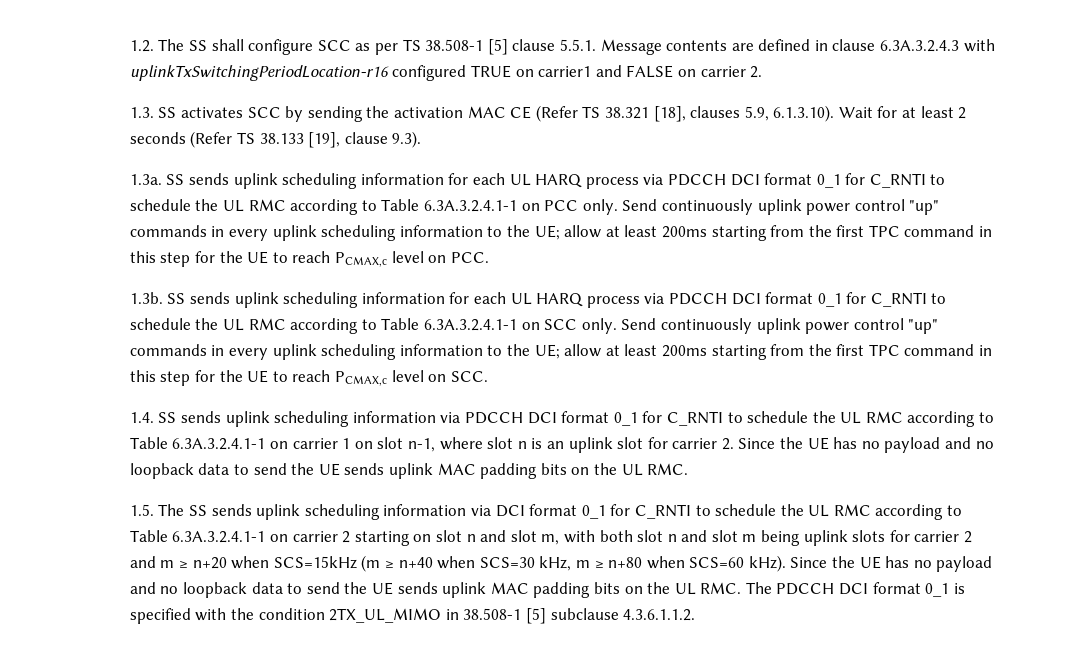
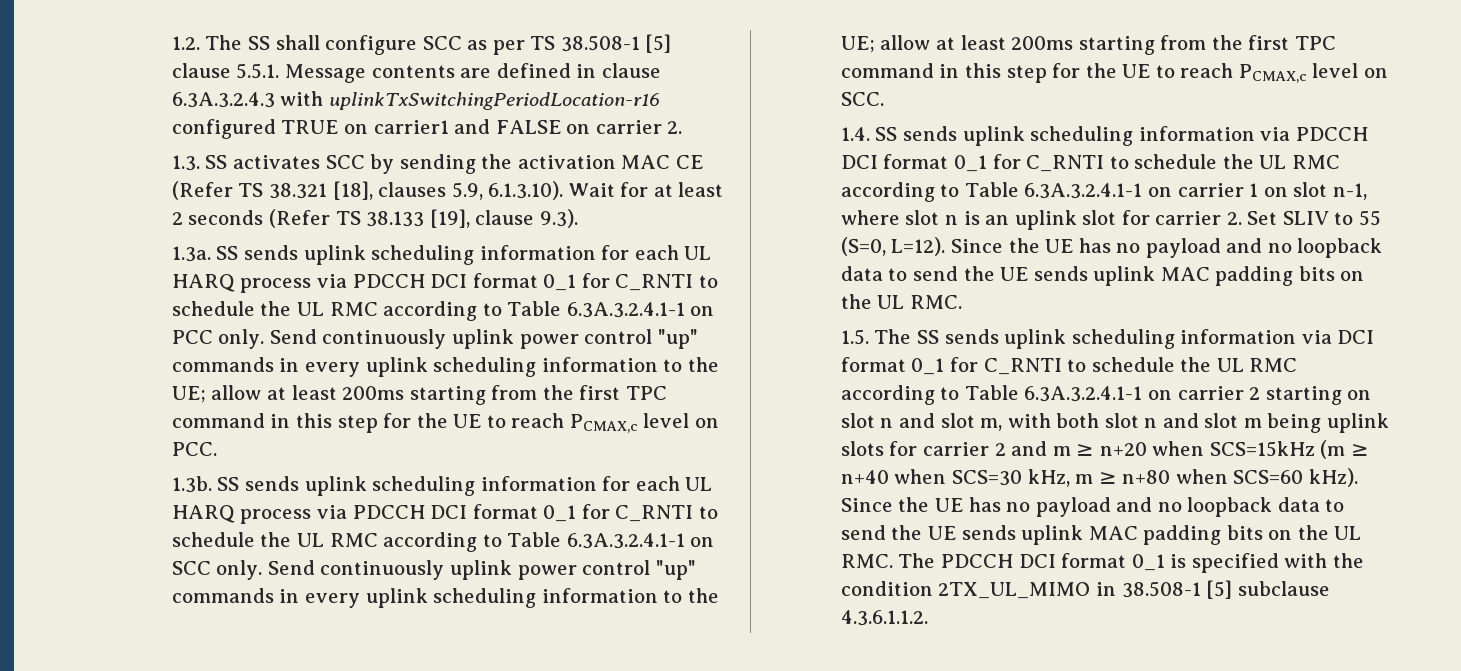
(734, 444) none -> [1247,210,1381,226] [840,237,946,256] Set SLIV to 55 (S=0, L=12).

